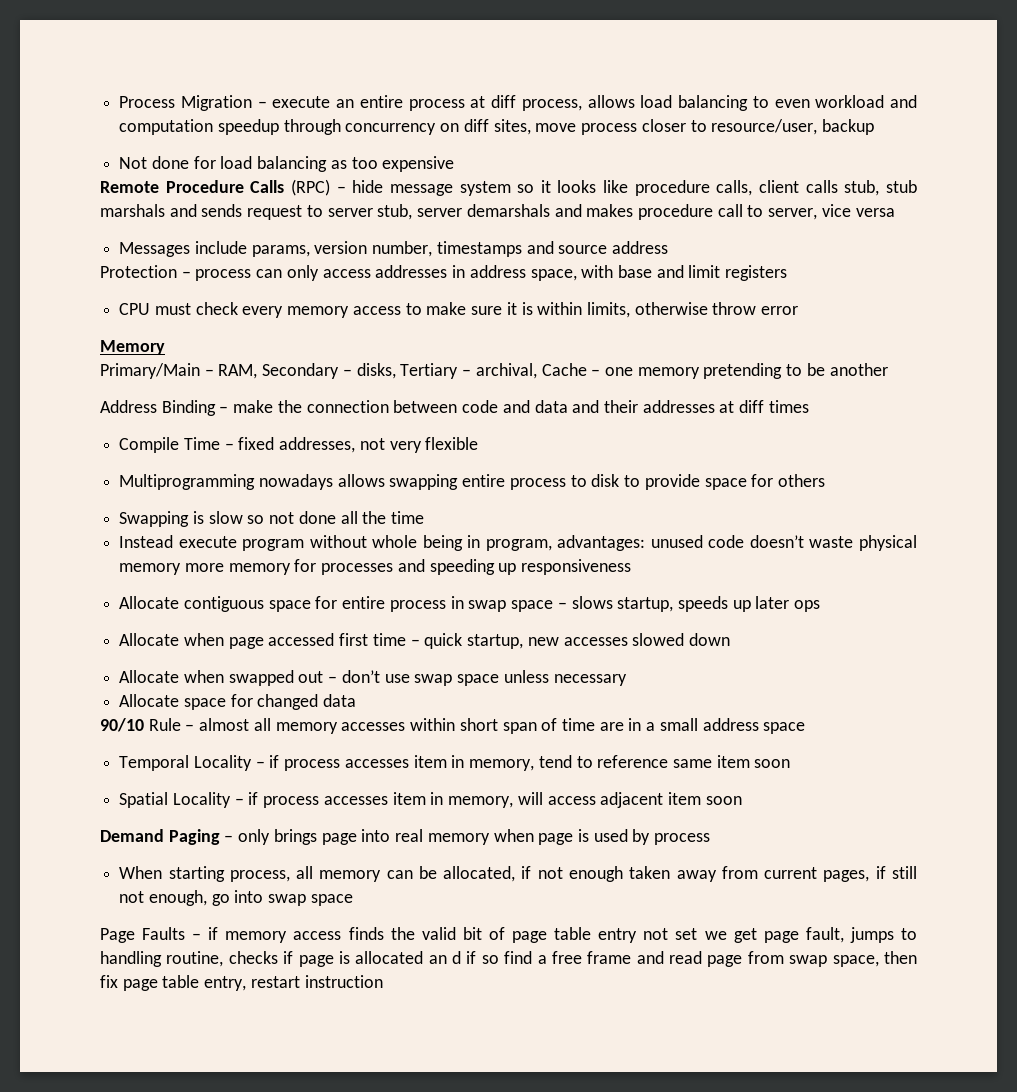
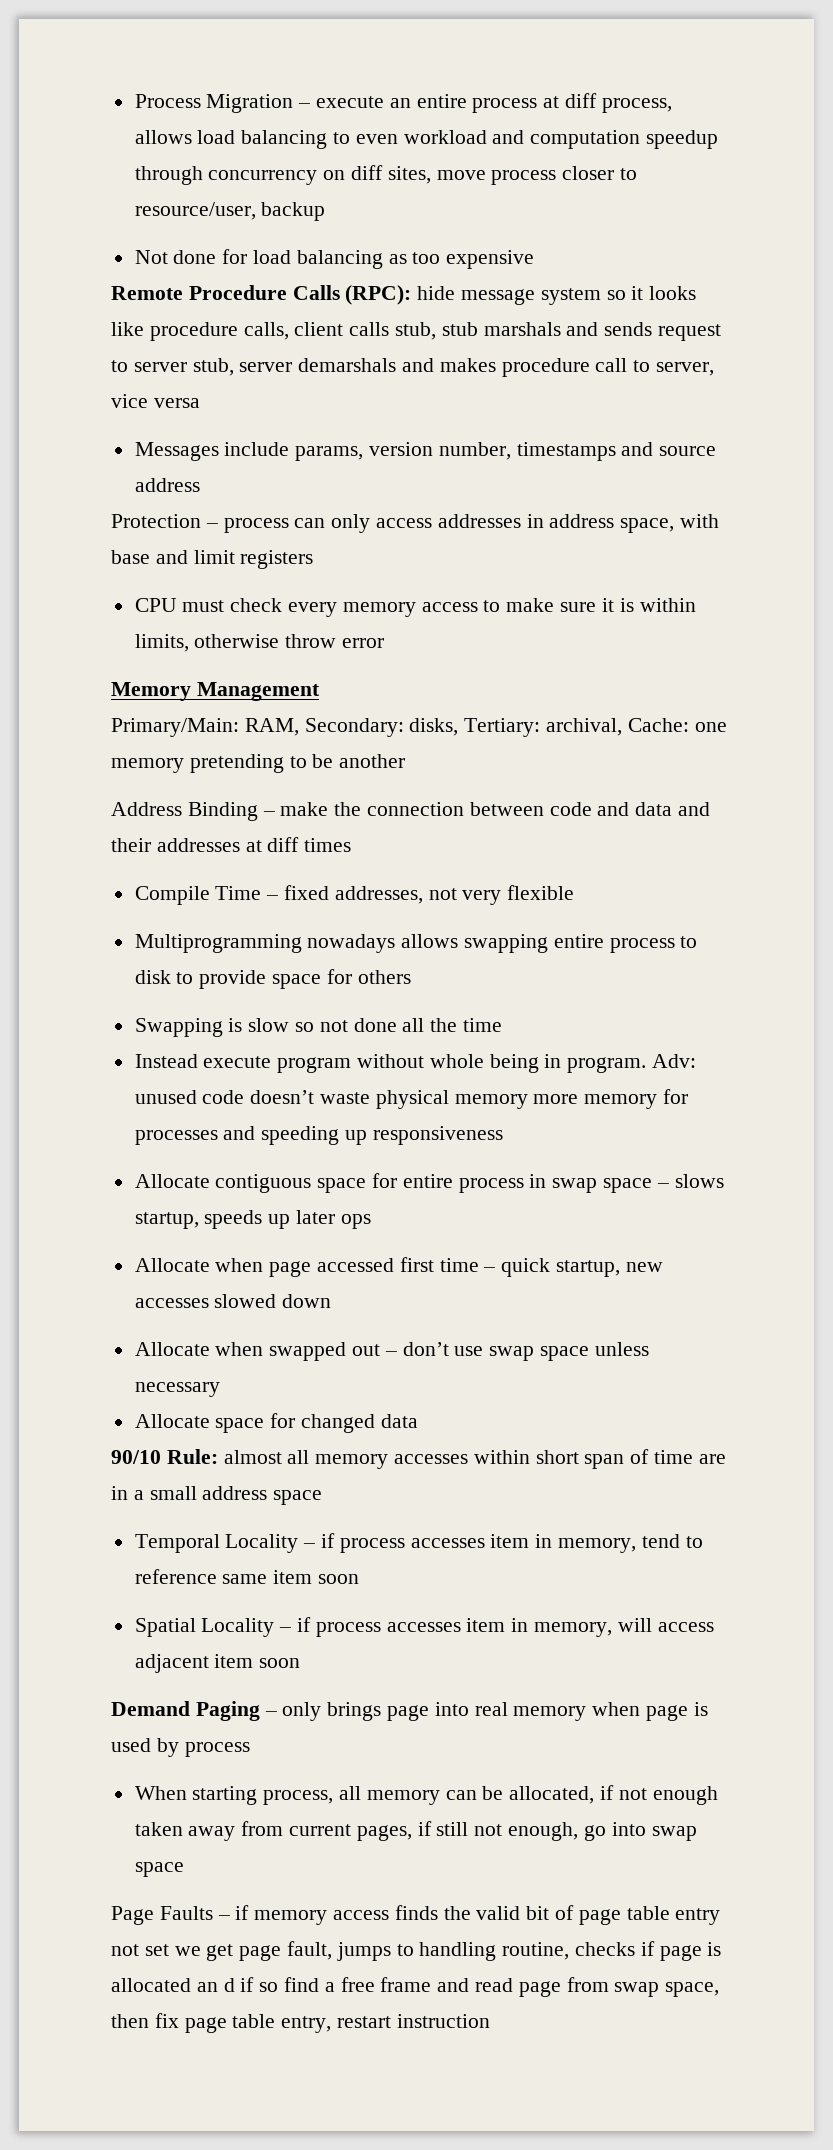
[290,179,346,196] (RPC) – -> [345,285,412,305] (RPC):
[100,363,601,379] // Primary/Main – RAM, Secondary – disks, Tertiary – archival, Cache – -> [196,682,320,701] [111,718,689,737] Management // Primary/Main: RAM, Secondary: disks, Tertiary: archival, Cache:
[485,535,646,551] program, advantages: -> [567,1054,697,1073] program. Adv:
[148,718,195,731] Rule – -> [166,1449,218,1464] Rule:

